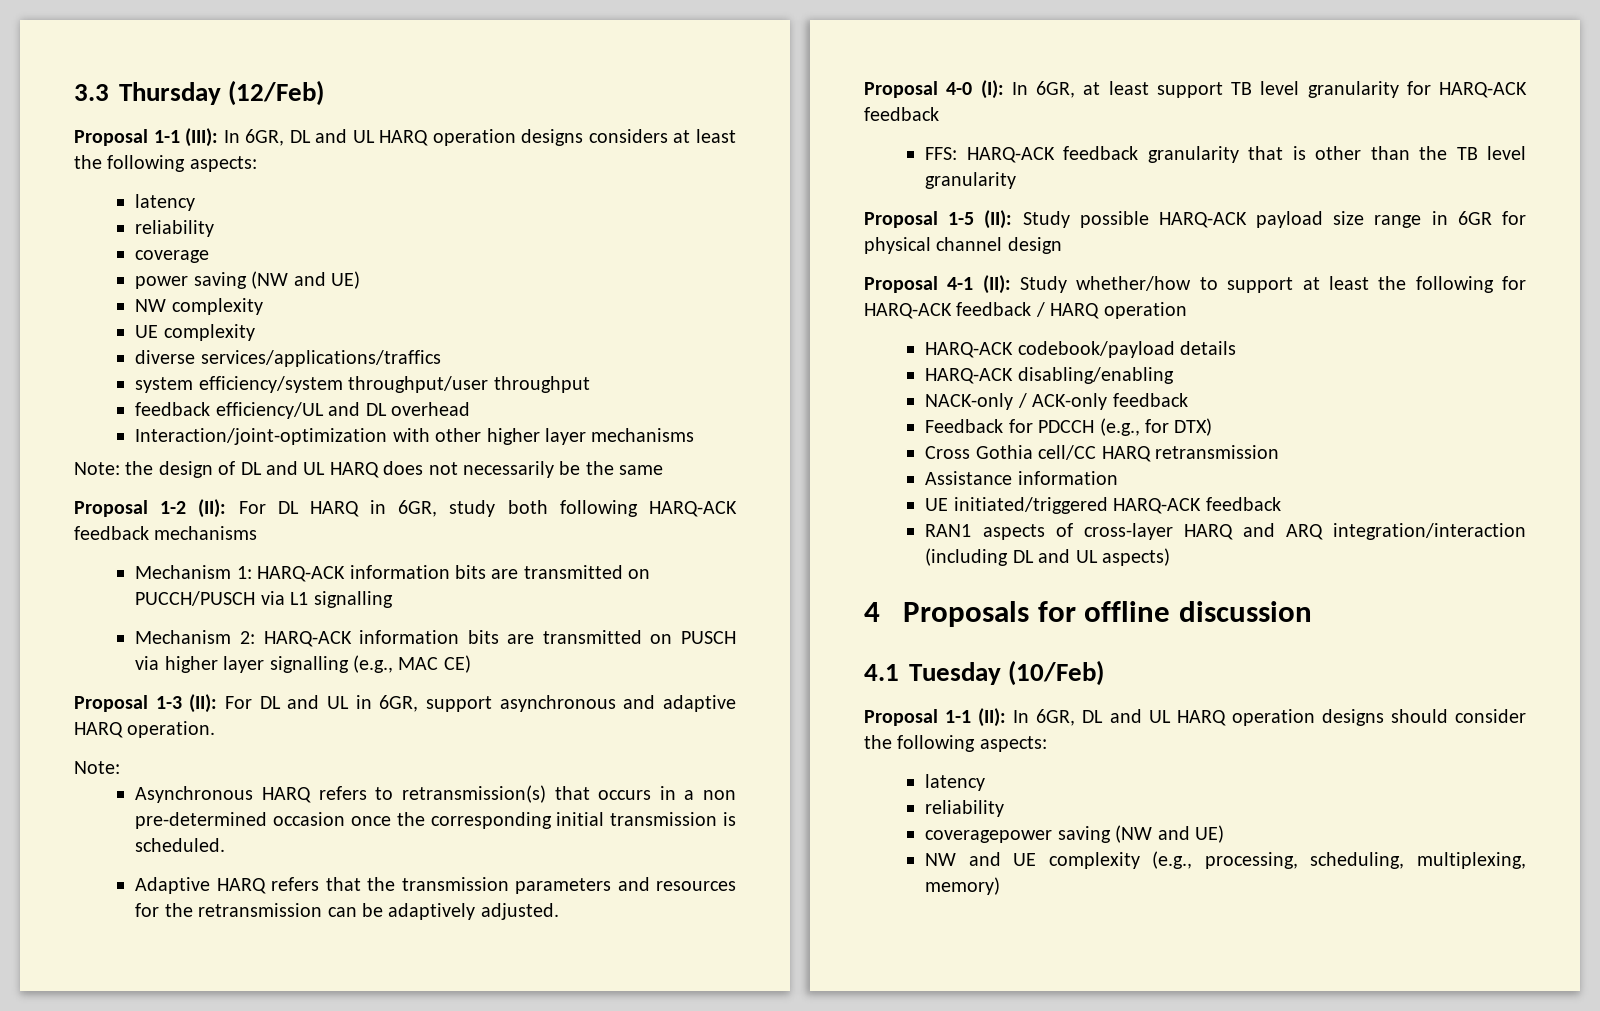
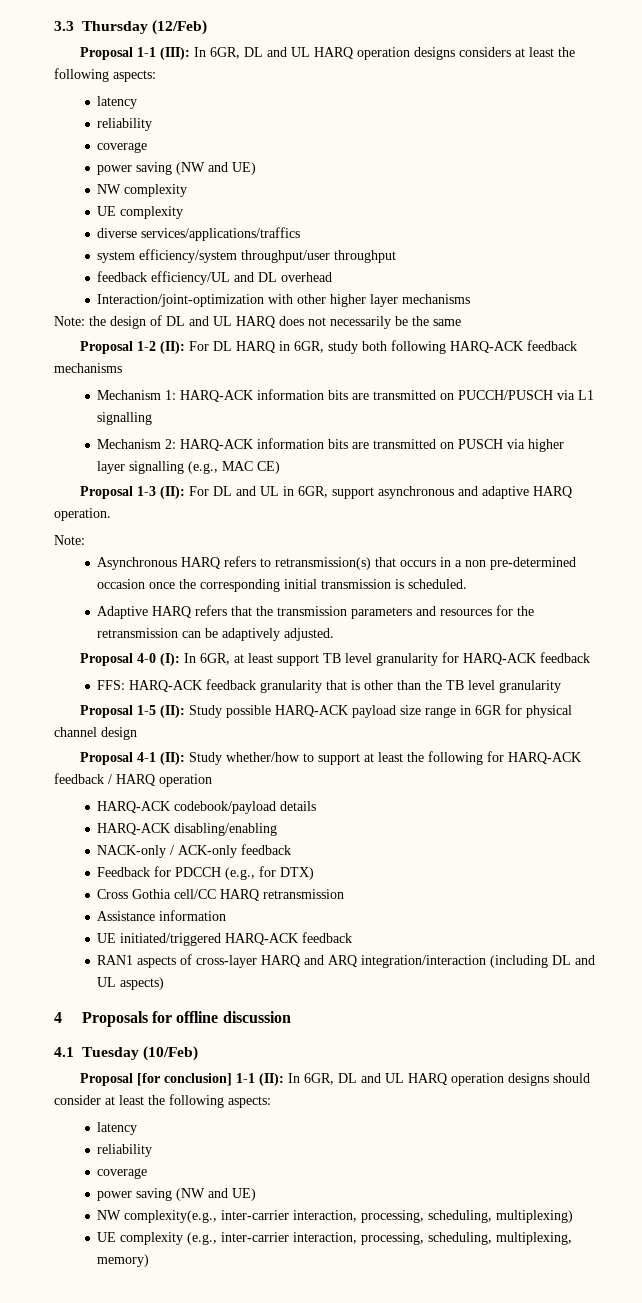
(938, 717) none -> [136,1073,232,1086] [for conclusion]
[864,735,1047,752] [925,774,986,791] [925,800,1005,817] [925,825,1225,843] [925,852,1001,866] the following aspects: // latency // reliability // coveragepower saving (NW and UE) // NW and -> [105,1094,271,1108] [97,1122,138,1135] [97,1144,153,1157] [97,1168,148,1179] [97,1188,257,1201] [97,1210,574,1223] at least the following aspects: // latency // reliability // coverage // power saving (NW and UE) // NW complexity(e.g., inter-carrier interaction, processing, scheduling, multiplexing) //
(1193, 860) none -> [221,1232,358,1244] inter-carrier interaction,

